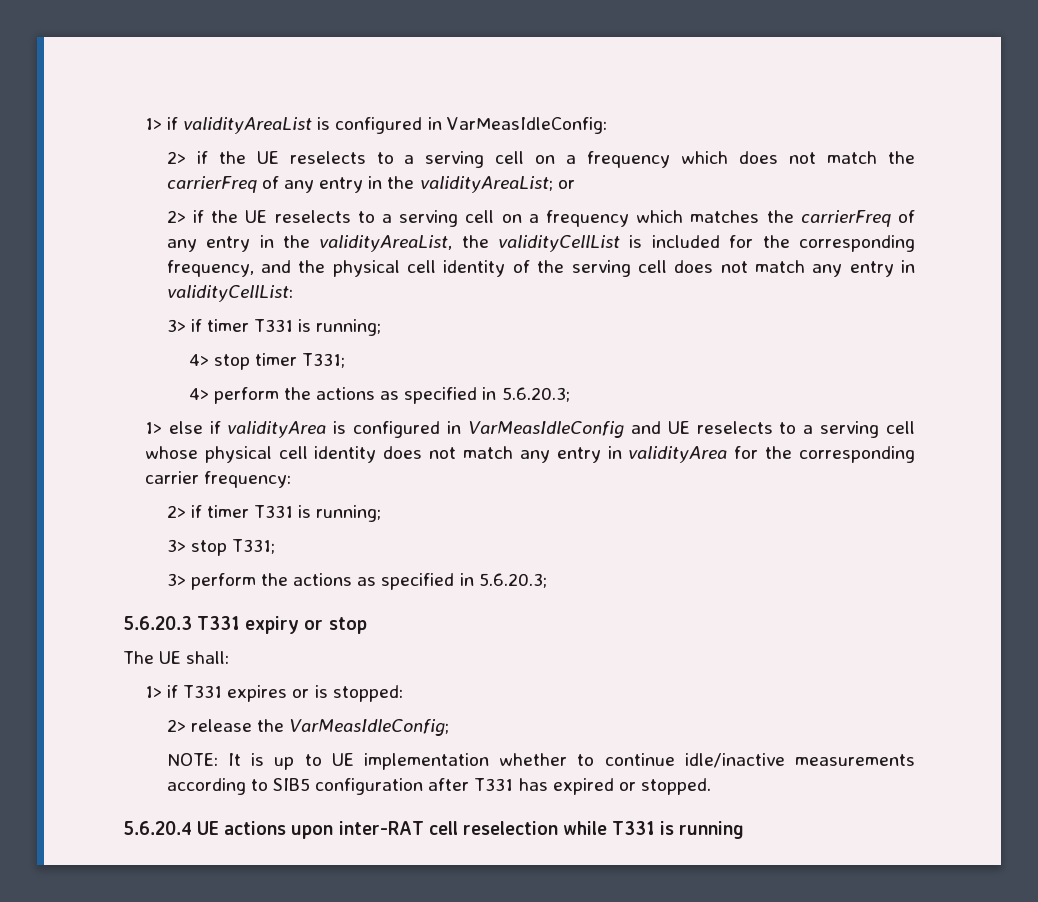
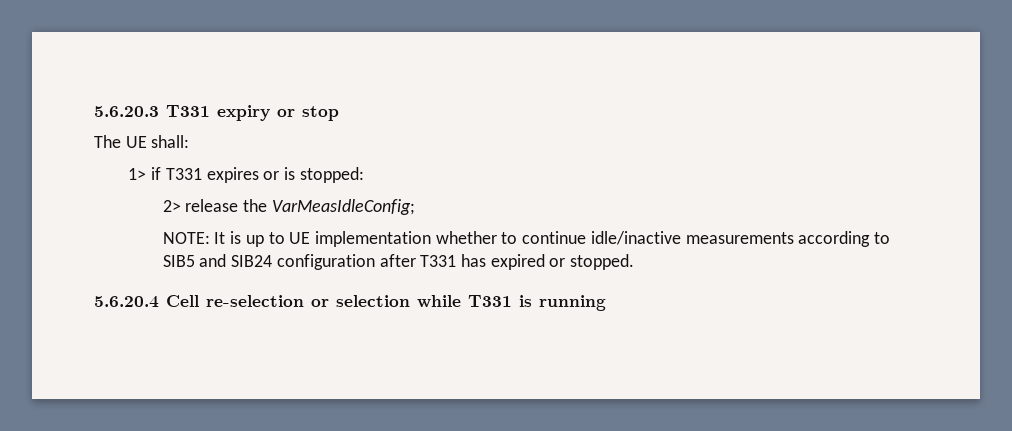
[144,117,607,134] [166,151,915,168] [166,176,575,193] [166,210,915,227] [166,235,916,252] [166,260,916,277] [166,285,293,302] [166,319,382,336] [188,353,345,370] [188,387,570,404] [144,421,915,438] [144,446,915,463] [144,471,291,488] [166,505,382,522] [166,539,275,556] [166,573,547,590] 1> if validityAreaList is configured in VarMeasIdleConfig: // 2> if the UE reselects to a serving cell on a frequency which does not match the carrierFreq of any entry in the validityAreaList; or // 2> if the UE reselects to a serving cell on a frequency which matches the carrierFreq of any entry in the validityAreaList, the validityCellList is included for the corresponding frequency, and the physical cell identity of the serving cell does not match any entry in validityCellList: // 3> if timer T331 is running; // 4> stop timer T331; // 4> perform the actions as specified in 5.6.20.3; // 1> else if validityArea is configured in VarMeasIdleConfig and UE reselects to a serving cell whose physical cell identity does not match any entry in validityArea for the corresponding carrier frequency: // 2> if timer T331 is running; // 3> stop T331; // 3> perform the actions as specified in 5.6.20.3; // -> (94, 111) none
(310, 784) none -> [199,254,273,267] and SIB24
[197,821,558,839] UE actions upon inter-RAT cell reselection -> [166,295,410,307] Cell re-selection or selection

